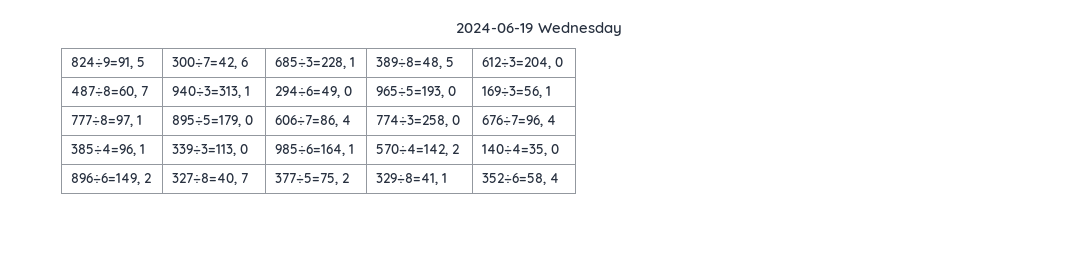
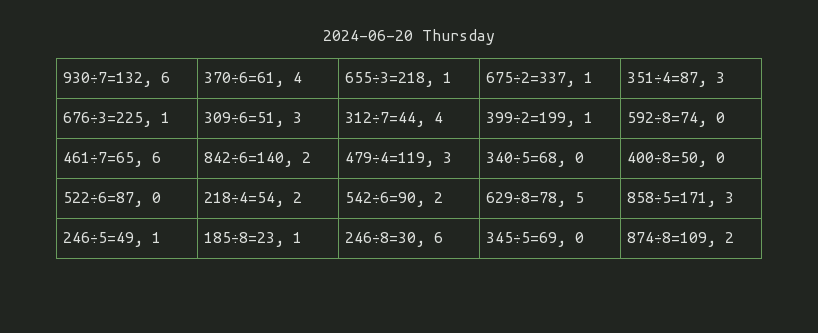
[456,22,622,36] [70,57,145,69] [171,57,248,69] [274,57,355,69] [375,57,454,69] [481,57,563,69] [70,86,148,98] [171,86,250,98] [274,86,352,98] [375,86,456,98] [481,86,551,98] [70,115,142,127] [171,115,253,127] [274,115,351,127] [375,115,460,127] [481,115,556,127] [70,144,145,156] [171,144,248,156] [274,144,354,156] [375,144,459,156] [481,144,559,156] [70,173,151,185] [171,173,248,185] [274,173,349,185] [375,173,447,185] [481,173,559,185] 2024-06-19 Wednesday // 824÷9=91, 5 | 300÷7=42, 6 | 685÷3=228, 1 | 389÷8=48, 5 | 612÷3=204, 0 // 487÷8=60, 7 | 940÷3=313, 1 | 294÷6=49, 0 | 965÷5=193, 0 | 169÷3=56, 1 // 777÷8=97, 1 | 895÷5=179, 0 | 606÷7=86, 4 | 774÷3=258, 0 | 676÷7=96, 4 // 385÷4=96, 1 | 339÷3=113, 0 | 985÷6=164, 1 | 570÷4=142, 2 | 140÷4=35, 0 // 896÷6=149, 2 | 327÷8=40, 7 | 377÷5=75, 2 | 329÷8=41, 1 | 352÷6=58, 4 -> [323,29,495,45] [62,72,170,87] [203,72,302,87] [344,72,452,87] [485,72,593,87] [626,72,725,87] [62,112,170,127] [203,112,302,127] [344,112,443,127] [485,112,593,127] [626,112,725,127] [62,152,161,167] [203,152,311,167] [344,152,452,167] [485,152,584,167] [626,152,725,167] [62,192,161,207] [203,192,302,207] [344,192,443,207] [485,192,584,207] [626,192,734,207] [62,232,161,247] [203,232,302,247] [344,232,443,247] [485,232,584,247] [626,232,734,247] 2024-06-20 Thursday // 930÷7=132, 6 | 370÷6=61, 4 | 655÷3=218, 1 | 675÷2=337, 1 | 351÷4=87, 3 // 676÷3=225, 1 | 309÷6=51, 3 | 312÷7=44, 4 | 399÷2=199, 1 | 592÷8=74, 0 // 461÷7=65, 6 | 842÷6=140, 2 | 479÷4=119, 3 | 340÷5=68, 0 | 400÷8=50, 0 // 522÷6=87, 0 | 218÷4=54, 2 | 542÷6=90, 2 | 629÷8=78, 5 | 858÷5=171, 3 // 246÷5=49, 1 | 185÷8=23, 1 | 246÷8=30, 6 | 345÷5=69, 0 | 874÷8=109, 2

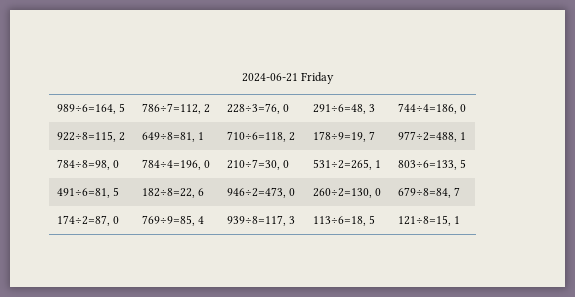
[323,29,495,45] [62,72,170,87] [203,72,302,87] [344,72,452,87] [485,72,593,87] [626,72,725,87] [62,112,170,127] [203,112,302,127] [344,112,443,127] [485,112,593,127] [626,112,725,127] [62,152,161,167] [203,152,311,167] [344,152,452,167] [485,152,584,167] [626,152,725,167] [62,192,161,207] [203,192,302,207] [344,192,443,207] [485,192,584,207] [626,192,734,207] [62,232,161,247] [203,232,302,247] [344,232,443,247] [485,232,584,247] [626,232,734,247] 2024-06-20 Thursday // 930÷7=132, 6 | 370÷6=61, 4 | 655÷3=218, 1 | 675÷2=337, 1 | 351÷4=87, 3 // 676÷3=225, 1 | 309÷6=51, 3 | 312÷7=44, 4 | 399÷2=199, 1 | 592÷8=74, 0 // 461÷7=65, 6 | 842÷6=140, 2 | 479÷4=119, 3 | 340÷5=68, 0 | 400÷8=50, 0 // 522÷6=87, 0 | 218÷4=54, 2 | 542÷6=90, 2 | 629÷8=78, 5 | 858÷5=171, 3 // 246÷5=49, 1 | 185÷8=23, 1 | 246÷8=30, 6 | 345÷5=69, 0 | 874÷8=109, 2 -> [241,72,335,84] [56,103,125,114] [141,103,210,114] [226,103,289,114] [312,104,375,114] [397,103,466,114] [56,131,125,142] [141,132,204,142] [226,131,295,142] [312,131,375,142] [397,131,466,142] [56,159,119,170] [141,159,210,170] [226,159,289,170] [312,159,381,170] [397,159,466,170] [56,187,119,198] [141,188,204,198] [226,187,295,198] [312,188,381,198] [397,187,460,198] [56,215,119,226] [141,215,204,226] [226,215,295,226] [312,215,375,226] [397,215,460,226] 2024-06-21 Friday // 989÷6=164, 5 | 786÷7=112, 2 | 228÷3=76, 0 | 291÷6=48, 3 | 744÷4=186, 0 // 922÷8=115, 2 | 649÷8=81, 1 | 710÷6=118, 2 | 178÷9=19, 7 | 977÷2=488, 1 // 784÷8=98, 0 | 784÷4=196, 0 | 210÷7=30, 0 | 531÷2=265, 1 | 803÷6=133, 5 // 491÷6=81, 5 | 182÷8=22, 6 | 946÷2=473, 0 | 260÷2=130, 0 | 679÷8=84, 7 // 174÷2=87, 0 | 769÷9=85, 4 | 939÷8=117, 3 | 113÷6=18, 5 | 121÷8=15, 1

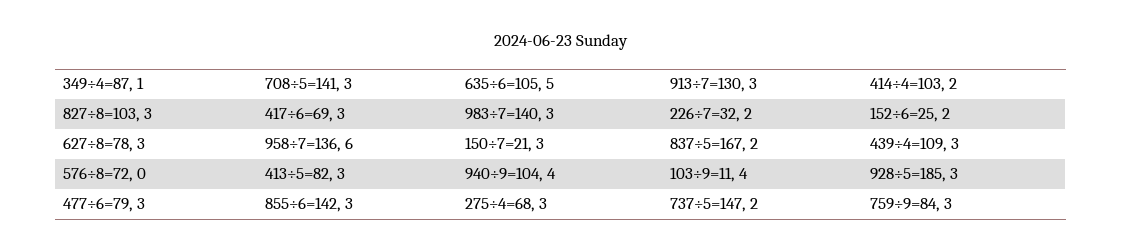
[241,72,335,84] [56,103,125,114] [141,103,210,114] [226,103,289,114] [312,104,375,114] [397,103,466,114] [56,131,125,142] [141,132,204,142] [226,131,295,142] [312,131,375,142] [397,131,466,142] [56,159,119,170] [141,159,210,170] [226,159,289,170] [312,159,381,170] [397,159,466,170] [56,187,119,198] [141,188,204,198] [226,187,295,198] [312,188,381,198] [397,187,460,198] [56,215,119,226] [141,215,204,226] [226,215,295,226] [312,215,375,226] [397,215,460,226] 2024-06-21 Friday // 989÷6=164, 5 | 786÷7=112, 2 | 228÷3=76, 0 | 291÷6=48, 3 | 744÷4=186, 0 // 922÷8=115, 2 | 649÷8=81, 1 | 710÷6=118, 2 | 178÷9=19, 7 | 977÷2=488, 1 // 784÷8=98, 0 | 784÷4=196, 0 | 210÷7=30, 0 | 531÷2=265, 1 | 803÷6=133, 5 // 491÷6=81, 5 | 182÷8=22, 6 | 946÷2=473, 0 | 260÷2=130, 0 | 679÷8=84, 7 // 174÷2=87, 0 | 769÷9=85, 4 | 939÷8=117, 3 | 113÷6=18, 5 | 121÷8=15, 1 -> [493,34,629,50] [62,77,144,92] [264,77,352,92] [464,77,554,92] [669,77,757,92] [869,77,957,92] [62,107,152,122] [264,107,345,122] [464,107,554,122] [669,107,752,122] [869,107,950,122] [62,137,145,152] [264,137,353,152] [464,137,544,152] [669,137,758,152] [869,137,959,152] [62,167,146,182] [264,167,345,182] [464,167,556,182] [669,167,748,182] [869,167,958,182] [62,197,145,212] [264,197,353,212] [464,197,547,212] [669,197,758,212] [869,198,952,212] 2024-06-23 Sunday // 349÷4=87, 1 | 708÷5=141, 3 | 635÷6=105, 5 | 913÷7=130, 3 | 414÷4=103, 2 // 827÷8=103, 3 | 417÷6=69, 3 | 983÷7=140, 3 | 226÷7=32, 2 | 152÷6=25, 2 // 627÷8=78, 3 | 958÷7=136, 6 | 150÷7=21, 3 | 837÷5=167, 2 | 439÷4=109, 3 // 576÷8=72, 0 | 413÷5=82, 3 | 940÷9=104, 4 | 103÷9=11, 4 | 928÷5=185, 3 // 477÷6=79, 3 | 855÷6=142, 3 | 275÷4=68, 3 | 737÷5=147, 2 | 759÷9=84, 3

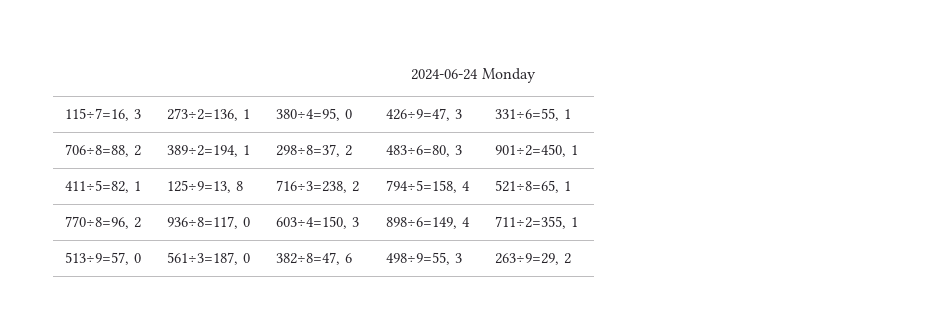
[493,34,629,50] [62,77,144,92] [264,77,352,92] [464,77,554,92] [669,77,757,92] [869,77,957,92] [62,107,152,122] [264,107,345,122] [464,107,554,122] [669,107,752,122] [869,107,950,122] [62,137,145,152] [264,137,353,152] [464,137,544,152] [669,137,758,152] [869,137,959,152] [62,167,146,182] [264,167,345,182] [464,167,556,182] [669,167,748,182] [869,167,958,182] [62,197,145,212] [264,197,353,212] [464,197,547,212] [669,197,758,212] [869,198,952,212] 2024-06-23 Sunday // 349÷4=87, 1 | 708÷5=141, 3 | 635÷6=105, 5 | 913÷7=130, 3 | 414÷4=103, 2 // 827÷8=103, 3 | 417÷6=69, 3 | 983÷7=140, 3 | 226÷7=32, 2 | 152÷6=25, 2 // 627÷8=78, 3 | 958÷7=136, 6 | 150÷7=21, 3 | 837÷5=167, 2 | 439÷4=109, 3 // 576÷8=72, 0 | 413÷5=82, 3 | 940÷9=104, 4 | 103÷9=11, 4 | 928÷5=185, 3 // 477÷6=79, 3 | 855÷6=142, 3 | 275÷4=68, 3 | 737÷5=147, 2 | 759÷9=84, 3 -> [411,68,536,83] [65,108,141,121] [167,108,250,121] [276,108,352,121] [386,108,462,121] [495,108,571,121] [65,144,141,157] [167,145,250,157] [276,144,352,157] [386,145,462,157] [495,144,578,157] [65,180,141,193] [167,180,243,193] [276,180,359,193] [386,180,470,193] [495,180,571,193] [65,216,141,229] [167,216,250,229] [276,216,359,229] [386,217,470,229] [495,216,578,229] [65,252,141,265] [167,252,250,265] [276,252,352,265] [386,252,462,265] [495,253,571,265] 2024-06-24 Monday // 115÷7=16, 3 | 273÷2=136, 1 | 380÷4=95, 0 | 426÷9=47, 3 | 331÷6=55, 1 // 706÷8=88, 2 | 389÷2=194, 1 | 298÷8=37, 2 | 483÷6=80, 3 | 901÷2=450, 1 // 411÷5=82, 1 | 125÷9=13, 8 | 716÷3=238, 2 | 794÷5=158, 4 | 521÷8=65, 1 // 770÷8=96, 2 | 936÷8=117, 0 | 603÷4=150, 3 | 898÷6=149, 4 | 711÷2=355, 1 // 513÷9=57, 0 | 561÷3=187, 0 | 382÷8=47, 6 | 498÷9=55, 3 | 263÷9=29, 2

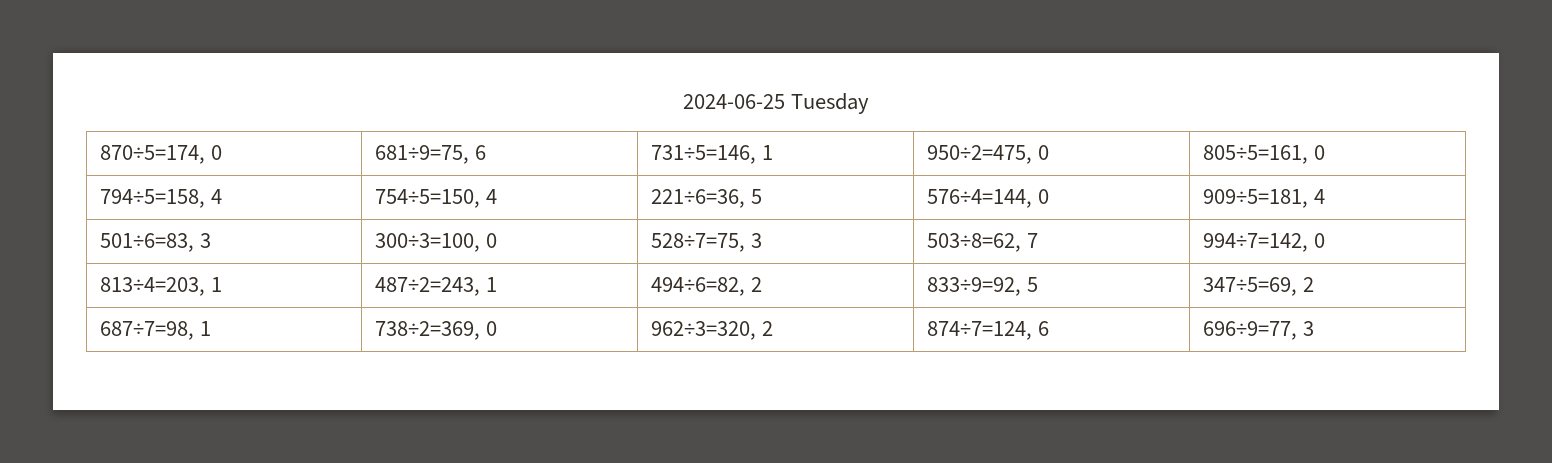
[411,68,536,83] [65,108,141,121] [167,108,250,121] [276,108,352,121] [386,108,462,121] [495,108,571,121] [65,144,141,157] [167,145,250,157] [276,144,352,157] [386,145,462,157] [495,144,578,157] [65,180,141,193] [167,180,243,193] [276,180,359,193] [386,180,470,193] [495,180,571,193] [65,216,141,229] [167,216,250,229] [276,216,359,229] [386,217,470,229] [495,216,578,229] [65,252,141,265] [167,252,250,265] [276,252,352,265] [386,252,462,265] [495,253,571,265] 2024-06-24 Monday // 115÷7=16, 3 | 273÷2=136, 1 | 380÷4=95, 0 | 426÷9=47, 3 | 331÷6=55, 1 // 706÷8=88, 2 | 389÷2=194, 1 | 298÷8=37, 2 | 483÷6=80, 3 | 901÷2=450, 1 // 411÷5=82, 1 | 125÷9=13, 8 | 716÷3=238, 2 | 794÷5=158, 4 | 521÷8=65, 1 // 770÷8=96, 2 | 936÷8=117, 0 | 603÷4=150, 3 | 898÷6=149, 4 | 711÷2=355, 1 // 513÷9=57, 0 | 561÷3=187, 0 | 382÷8=47, 6 | 498÷9=55, 3 | 263÷9=29, 2 -> [682,93,870,114] [99,145,222,164] [374,145,486,164] [650,145,773,164] [926,145,1049,164] [1202,145,1325,164] [99,189,222,208] [374,189,497,208] [650,189,762,208] [926,189,1049,208] [1202,189,1325,208] [99,233,211,252] [374,233,497,252] [650,233,762,252] [926,233,1038,252] [1202,233,1325,252] [99,277,222,296] [374,277,497,296] [650,277,762,296] [926,277,1038,296] [1202,277,1314,296] [99,321,211,340] [374,321,497,340] [650,321,773,340] [926,321,1049,340] [1202,321,1314,340] 2024-06-25 Tuesday // 870÷5=174, 0 | 681÷9=75, 6 | 731÷5=146, 1 | 950÷2=475, 0 | 805÷5=161, 0 // 794÷5=158, 4 | 754÷5=150, 4 | 221÷6=36, 5 | 576÷4=144, 0 | 909÷5=181, 4 // 501÷6=83, 3 | 300÷3=100, 0 | 528÷7=75, 3 | 503÷8=62, 7 | 994÷7=142, 0 // 813÷4=203, 1 | 487÷2=243, 1 | 494÷6=82, 2 | 833÷9=92, 5 | 347÷5=69, 2 // 687÷7=98, 1 | 738÷2=369, 0 | 962÷3=320, 2 | 874÷7=124, 6 | 696÷9=77, 3

